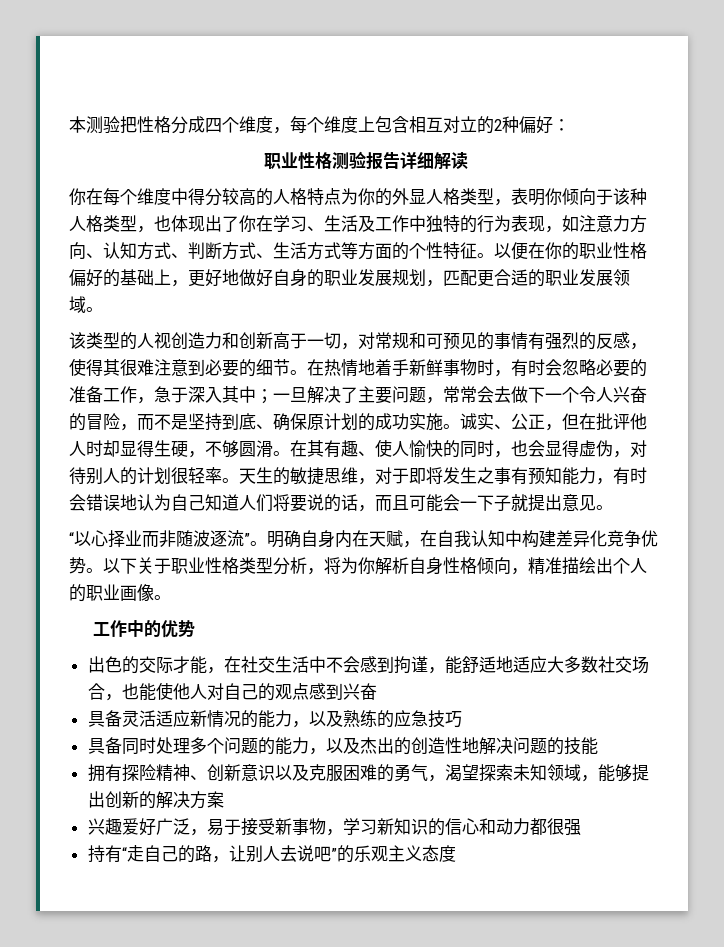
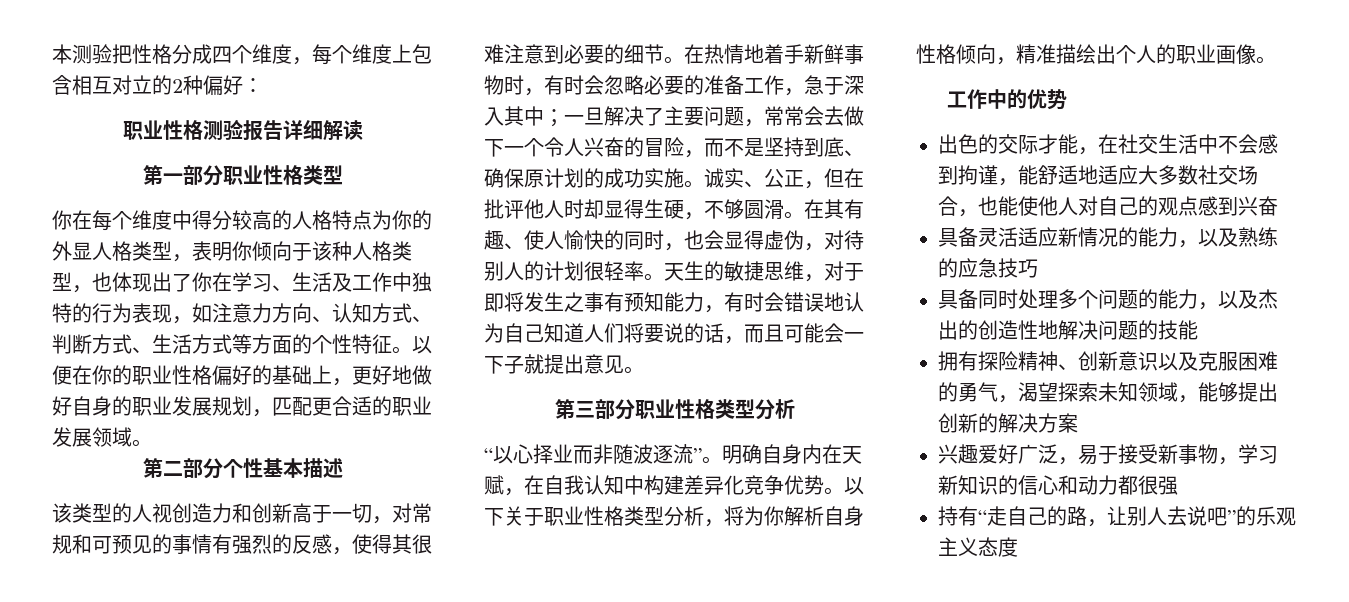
(468, 161) none -> [142,165,343,186] // 第一部分职业性格类型
(103, 309) none -> [142,458,343,479] // 第二部分个性基本描述
(613, 507) none -> [554,399,795,420] // 第三部分职业性格类型分析

